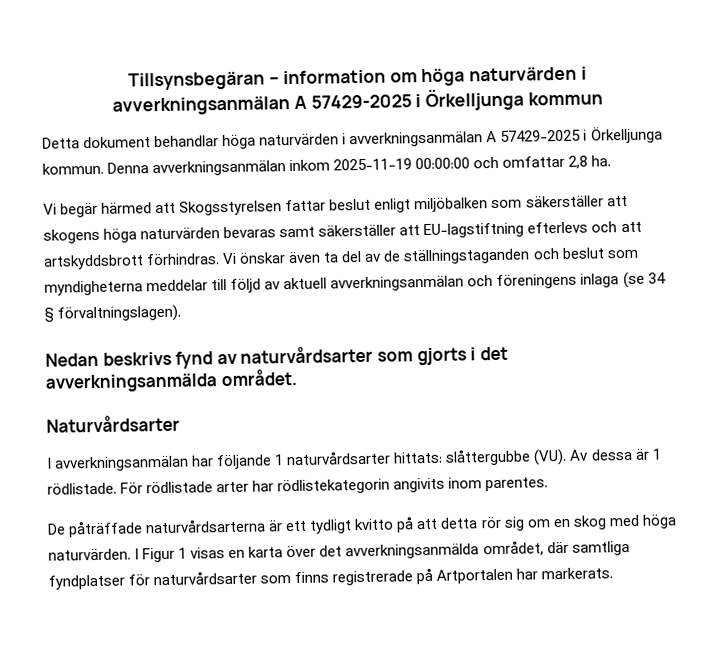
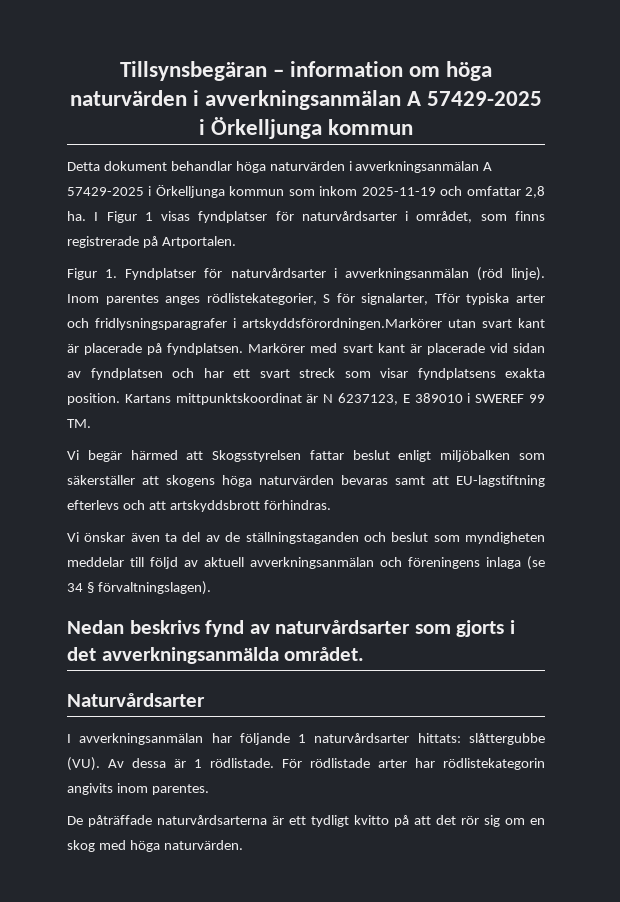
[42,160,287,177] kommun. Denna avverkningsanmälan -> [229,186,315,196] kommun som
[415,157,471,170] 00:00:00 -> (436, 191) none
(612, 161) none -> [94,211,545,223] [67,236,236,248] [67,267,545,281] [67,293,545,305] [67,318,545,330] [67,343,545,355] [67,368,545,380] [67,393,546,405] [67,419,91,428] I Figur 1 visas fyndplatser för naturvårdsarter i området, som finns registrerade på Artportalen. // Figur 1. Fyndplatser för naturvårdsarter i avverkningsanmälan (röd linje). Inom parentes anges rödlistekategorier, S för signalarter, Tför typiska arter och fridlysningsparagrafer i artskyddsförordningen.Markörer utan svart kant är placerade på fyndplatsen. Markörer med svart kant är placerade vid sidan av fyndplatsen och har ett svart streck som visar fyndplatsens exakta position. Kartans mittpunktskoordinat är N 6237123, E 389010 i SWEREF 99 TM.
[318,224,397,237] säkerställer -> (425, 480) none
(221, 259) none -> (331, 505) //
[44,280,143,296] myndigheterna -> [465,532,545,544] myndigheten
[440,517,479,529] detta -> [436,815,456,825] det
[134,540,630,563] [48,567,614,590] I Figur 1 visas en karta över det avverkningsanmälda området, där samtliga fyndplatser för naturvårdsarter som finns registrerade på Artportalen har markerats. -> (243, 845) none

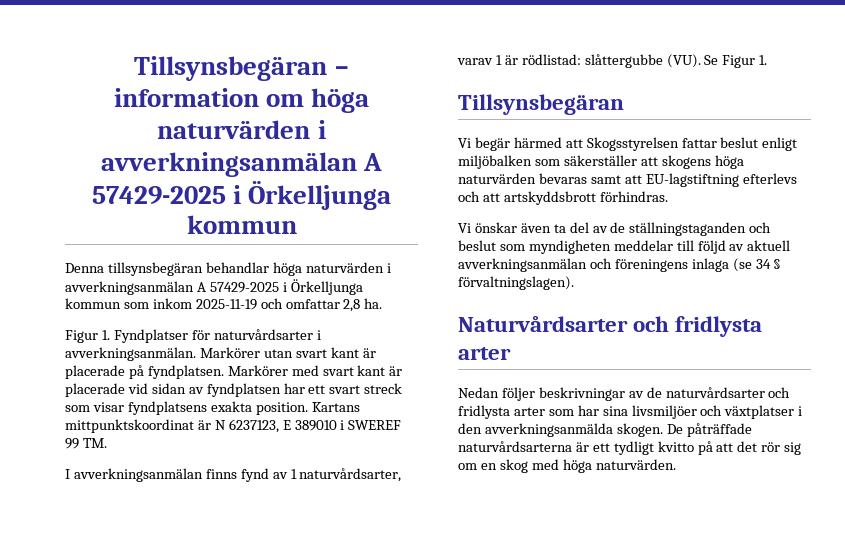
[67,161,167,171] Detta dokument -> [65,262,203,276] Denna tillsynsbegäran
[94,211,545,223] [67,236,236,248] I Figur 1 visas fyndplatser för naturvårdsarter i området, som finns registrerade på Artportalen. -> (383, 303) none
[344,267,545,281] [67,293,545,305] [67,318,442,330] avverkningsanmälan (röd linje). Inom parentes anges rödlistekategorier, S för signalarter, Tför typiska arter och fridlysningsparagrafer i artskyddsförordningen.Markörer -> [65,347,260,361] avverkningsanmälan. Markörer
[172,368,194,378] och -> (281, 390) none
(91, 423) none -> [65,468,402,482] [457,54,768,68] [458,94,624,115] // I avverkningsanmälan finns fynd av 1 naturvårdsarter, varav 1 är rödlistad: slåttergubbe (VU). Se Figur 1. // Tillsynsbegäran
[67,620,515,637] [67,647,365,664] [67,693,205,707] [67,733,545,745] [67,757,545,771] [67,783,209,795] Nedan beskrivs fynd av naturvårdsarter som gjorts i det avverkningsanmälda området. // Naturvårdsarter // I avverkningsanmälan har följande 1 naturvårdsarter hittats: slåttergubbe (VU). Av dessa är 1 rödlistade. För rödlistade arter har rödlistekategorin angivits inom parentes. // -> [458,315,763,337] [458,347,511,360] [458,387,791,401] [458,405,803,419] [458,423,663,437] Naturvårdsarter och fridlysta arter // Nedan följer beskrivningar av de naturvårdsarter och fridlysta arter som har sina livsmiljöer och växtplatser i den avverkningsanmälda skogen.

